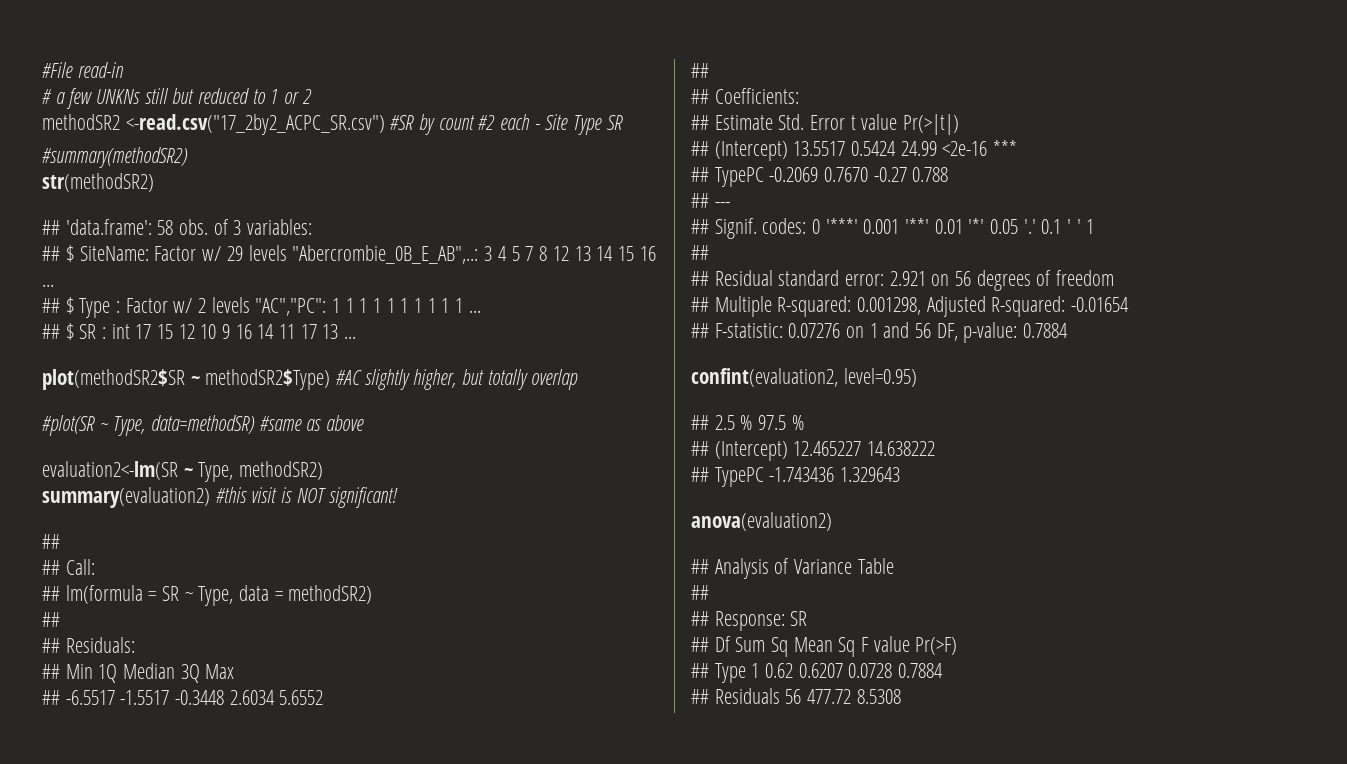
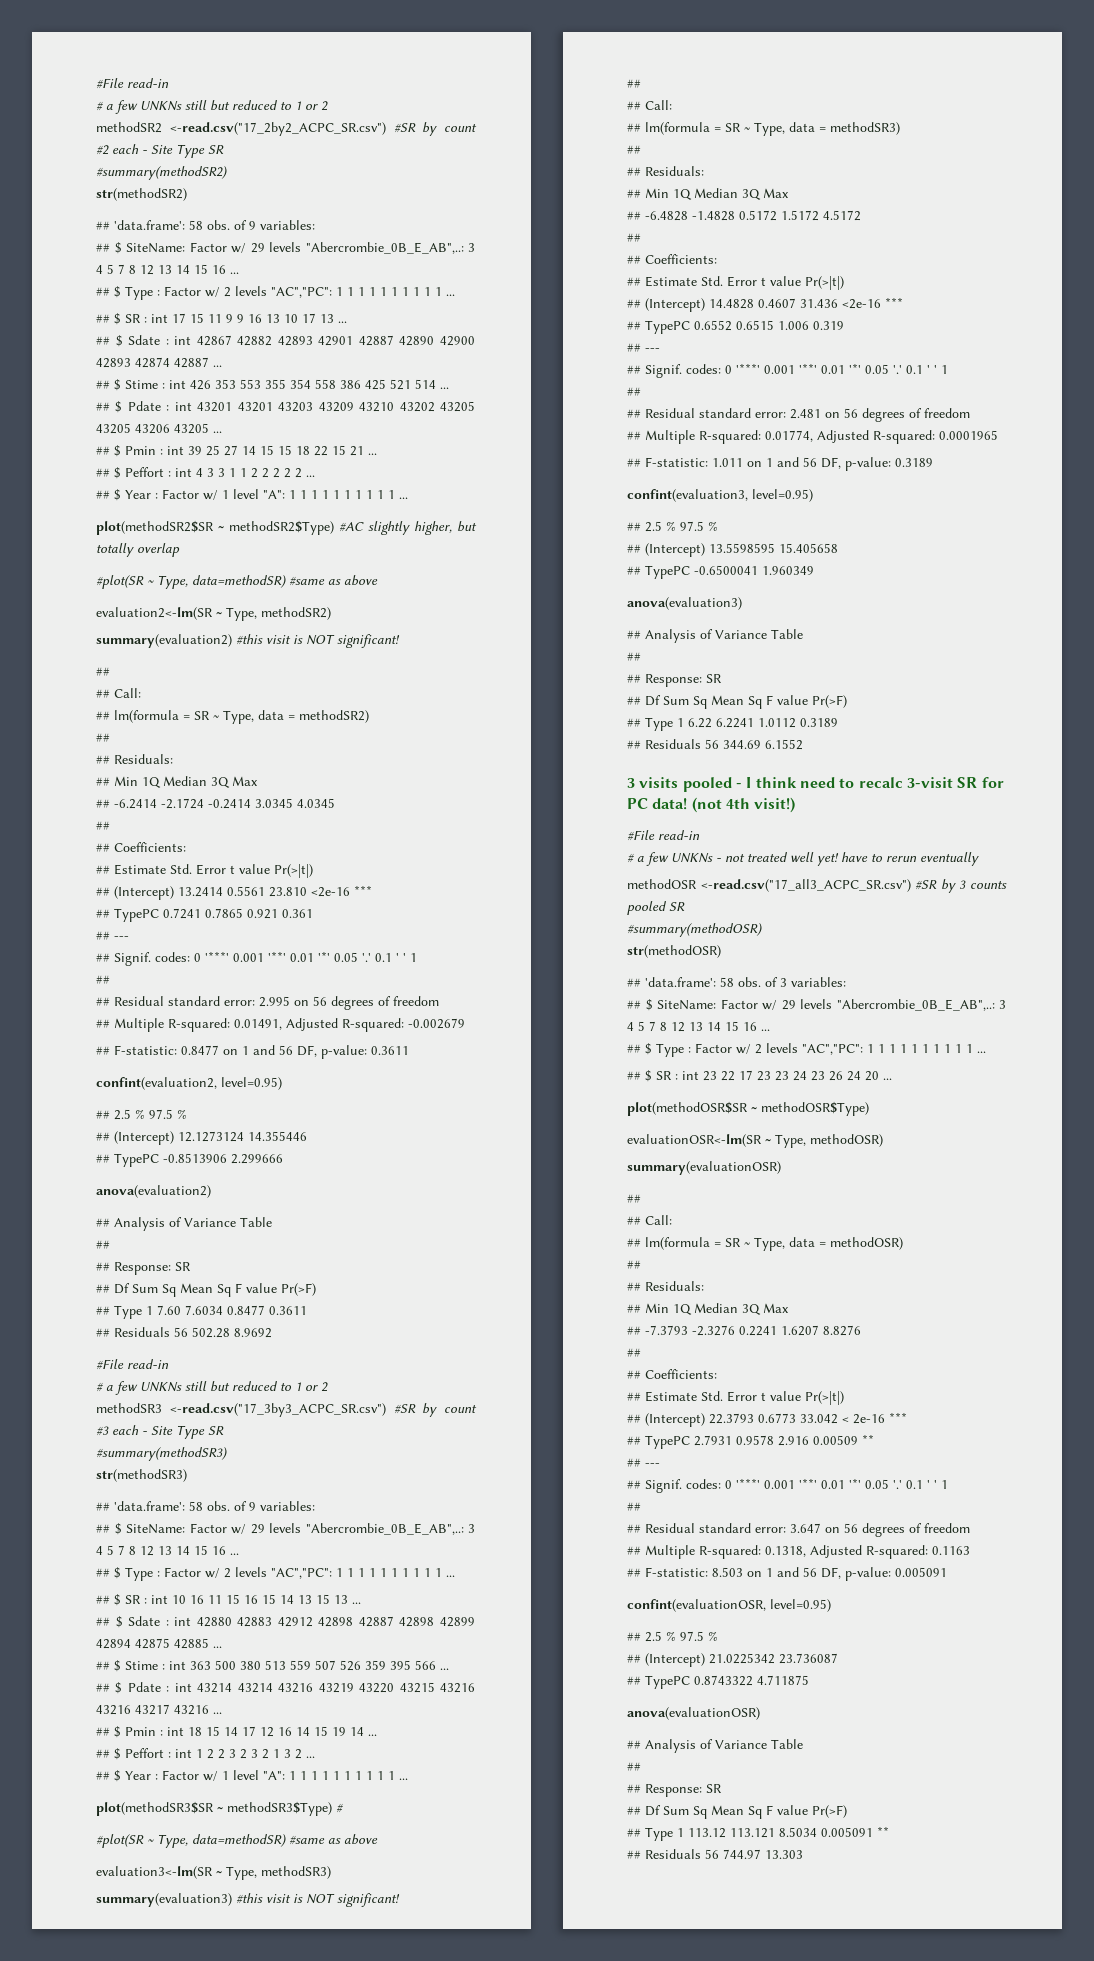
[233,220,242,235] 3 -> [249,221,256,230] 9
[178,324,339,339] 12 10 9 16 14 11 17 13 -> [208,313,347,323] [96,335,476,347] [96,357,222,368] [96,379,449,391] [96,401,475,413] [96,423,222,434] [96,445,377,457] [96,467,315,479] [96,489,395,501] 11 9 9 16 13 10 17 13 ... // ## $ Sdate : int 42867 42882 42893 42901 42887 42890 42900 42893 42874 42887 ... // ## $ Stime : int 426 353 553 355 354 558 386 425 521 514 ... // ## $ Pdate : int 43201 43201 43203 43209 43210 43202 43205 43205 43206 43205 ... // ## $ Pmin : int 39 25 27 14 15 15 18 22 15 21 ... // ## $ Peffort : int 4 3 3 1 1 2 2 2 2 2 ... // ## $ Year : Factor w/ 1 level "A": 1 1 1 1 1 1 1 1 1 1
[65,690,324,705] -6.5517 -1.5517 -0.3448 2.6034 5.6552 -> [114,798,335,809] -6.2414 -2.1724 -0.2414 3.0345 4.0345
[793,140,1018,156] [691,167,949,187] 13.5517 0.5424 24.99 <2e-16 *** // ## TypePC -0.2069 0.7670 -0.27 0.788 -> [178,885,372,897] [96,908,313,922] 13.2414 0.5561 23.810 <2e-16 *** // ## TypePC 0.7241 0.7865 0.921 0.361
[889,270,1115,291] [691,296,1130,317] [691,322,1069,343] 2.921 on 56 degrees of freedom // ## Multiple R-squared: 0.001298, Adjusted R-squared: -0.01654 // ## F-statistic: 0.07276 on 1 and 56 DF, p-value: 0.7884 -> [259,996,439,1010] [96,1018,465,1032] [96,1045,409,1059] 2.995 on 56 degrees of freedom // ## Multiple R-squared: 0.01491, Adjusted R-squared: -0.002679 // ## F-statistic: 0.8477 on 1 and 56 DF, p-value: 0.3611
[793,441,936,456] [691,467,901,487] 12.465227 14.638222 // ## TypePC -1.743436 1.329643 -> [178,1131,307,1142] [96,1153,283,1167] 12.1273124 14.355446 // ## TypePC -0.8513906 2.299666
[765,663,944,678] [691,688,901,704] 0.62 0.6207 0.0728 0.7884 // ## Residuals 56 477.72 8.5308 -> [157,1305,307,1315] [96,1327,272,1338] [96,1359,169,1370] [96,1381,328,1395] [96,1403,477,1417] [96,1425,224,1439] [96,1447,228,1461] [96,1469,187,1482] [96,1501,315,1511] [96,1523,475,1535] [96,1545,239,1556] [96,1567,455,1581] [96,1594,361,1606] [96,1616,476,1628] [96,1638,222,1649] [96,1660,449,1672] [96,1682,475,1694] [96,1704,222,1715] [96,1726,377,1738] [96,1748,315,1760] [96,1770,408,1782] [96,1801,343,1816] [96,1834,378,1848] [96,1866,331,1880] [96,1893,400,1907] [627,79,641,88] [627,100,672,110] [627,122,900,136] [627,145,641,154] [627,166,704,176] [627,188,789,200] [627,210,861,221] [627,233,641,242] [627,254,717,264] [627,276,844,290] [627,297,903,312] [627,320,844,334] [627,343,660,352] [627,363,948,378] [627,387,641,396] [627,408,970,422] [627,430,998,444] [627,457,933,471] [627,489,813,502] [627,521,718,532] [627,543,838,557] [627,565,814,579] [627,597,742,610] [627,629,803,643] [627,652,641,661] [627,674,722,687] [627,695,847,709] [627,717,838,731] [627,739,803,750] [627,777,1004,792] [627,797,796,813] [627,830,700,841] [627,852,979,866] [627,879,1008,893] [627,901,685,915] [627,923,763,937] [627,945,721,958] [627,977,846,987] [627,999,1006,1011] [627,1021,770,1032] [627,1043,986,1057] [627,1070,892,1082] [627,1101,869,1116] [627,1134,883,1148] [627,1161,781,1175] [627,1194,641,1203] [627,1215,672,1225] [627,1237,903,1251] [627,1260,641,1269] [627,1281,704,1291] [627,1303,789,1315] [627,1325,861,1336] [627,1348,641,1357] [627,1369,717,1379] [627,1391,844,1405] [627,1412,907,1427] [627,1434,874,1449] [627,1458,660,1467] [627,1478,948,1493] [627,1502,641,1511] [627,1523,970,1537] [627,1545,970,1559] [627,1567,947,1581] [627,1599,831,1612] [627,1631,718,1642] [627,1653,838,1667] [627,1675,809,1689] [627,1707,760,1720] [627,1739,803,1753] [627,1762,641,1771] [627,1784,722,1797] [627,1805,847,1819] [627,1826,889,1841] [627,1849,803,1859] 7.60 7.6034 0.8477 0.3611 // ## Residuals 56 502.28 8.9692 // #File read-in // # a few UNKNs still but reduced to 1 or 2 // methodSR3 <-read.csv("17_3by3_ACPC_SR.csv") #SR by count #3 each - Site Type SR // #summary(methodSR3) // str(methodSR3) // ## 'data.frame': 58 obs. of 9 variables: // ## $ SiteName: Factor w/ 29 levels "Abercrombie_0B_E_AB",..: 3 4 5 7 8 12 13 14 15 16 ... // ## $ Type : Factor w/ 2 levels "AC","PC": 1 1 1 1 1 1 1 1 1 1 ... // ## $ SR : int 10 16 11 15 16 15 14 13 15 13 ... // ## $ Sdate : int 42880 42883 42912 42898 42887 42898 42899 42894 42875 42885 ... // ## $ Stime : int 363 500 380 513 559 507 526 359 395 566 ... // ## $ Pdate : int 43214 43214 43216 43219 43220 43215 43216 43216 43217 43216 ... // ## $ Pmin : int 18 15 14 17 12 16 14 15 19 14 ... // ## $ Peffort : int 1 2 2 3 2 3 2 1 3 2 ... // ## $ Year : Factor w/ 1 level "A": 1 1 1 1 1 1 1 1 1 1 ... // plot(methodSR3$SR ~ methodSR3$Type) # // #plot(SR ~ Type, data=methodSR) #same as above // evaluation3<-lm(SR ~ Type, methodSR3) // summary(evaluation3) #this visit is NOT significant! // ## // ## Call: // ## lm(formula = SR ~ Type, data = methodSR3) // ## // ## Residuals: // ## Min 1Q Median 3Q Max // ## -6.4828 -1.4828 0.5172 1.5172 4.5172 // ## // ## Coefficients: // ## Estimate Std. Error t value Pr(>|t|) // ## (Intercept) 14.4828 0.4607 31.436 <2e-16 *** // ## TypePC 0.6552 0.6515 1.006 0.319 // ## --- // ## Signif. codes: 0 '***' 0.001 '**' 0.01 '*' 0.05 '.' 0.1 ' ' 1 // ## // ## Residual standard error: 2.481 on 56 degrees of freedom // ## Multiple R-squared: 0.01774, Adjusted R-squared: 0.0001965 // ## F-statistic: 1.011 on 1 and 56 DF, p-value: 0.3189 // confint(evaluation3, level=0.95) // ## 2.5 % 97.5 % // ## (Intercept) 13.5598595 15.405658 // ## TypePC -0.6500041 1.960349 // anova(evaluation3) // ## Analysis of Variance Table // ## // ## Response: SR // ## Df Sum Sq Mean Sq F value Pr(>F) // ## Type 1 6.22 6.2241 1.0112 0.3189 // ## Residuals 56 344.69 6.1552 // 3 visits pooled - I think need to recalc 3-visit SR for PC data! (not 4th visit!) // #File read-in // # a few UNKNs - not treated well yet! have to rerun eventually // methodOSR <-read.csv("17_all3_ACPC_SR.csv") #SR by 3 counts pooled SR // #summary(methodOSR) // str(methodOSR) // ## 'data.frame': 58 obs. of 3 variables: // ## $ SiteName: Factor w/ 29 levels "Abercrombie_0B_E_AB",..: 3 4 5 7 8 12 13 14 15 16 ... // ## $ Type : Factor w/ 2 levels "AC","PC": 1 1 1 1 1 1 1 1 1 1 ... // ## $ SR : int 23 22 17 23 23 24 23 26 24 20 ... // plot(methodOSR$SR ~ methodOSR$Type) // evaluationOSR<-lm(SR ~ Type, methodOSR) // summary(evaluationOSR) // ## // ## Call: // ## lm(formula = SR ~ Type, data = methodOSR) // ## // ## Residuals: // ## Min 1Q Median 3Q Max // ## -7.3793 -2.3276 0.2241 1.6207 8.8276 // ## // ## Coefficients: // ## Estimate Std. Error t value Pr(>|t|) // ## (Intercept) 22.3793 0.6773 33.042 < 2e-16 *** // ## TypePC 2.7931 0.9578 2.916 0.00509 ** // ## --- // ## Signif. codes: 0 '***' 0.001 '**' 0.01 '*' 0.05 '.' 0.1 ' ' 1 // ## // ## Residual standard error: 3.647 on 56 degrees of freedom // ## Multiple R-squared: 0.1318, Adjusted R-squared: 0.1163 // ## F-statistic: 8.503 on 1 and 56 DF, p-value: 0.005091 // confint(evaluationOSR, level=0.95) // ## 2.5 % 97.5 % // ## (Intercept) 21.0225342 23.736087 // ## TypePC 0.8743322 4.711875 // anova(evaluationOSR) // ## Analysis of Variance Table // ## // ## Response: SR // ## Df Sum Sq Mean Sq F value Pr(>F) // ## Type 1 113.12 113.121 8.5034 0.005091 ** // ## Residuals 56 744.97 13.303

